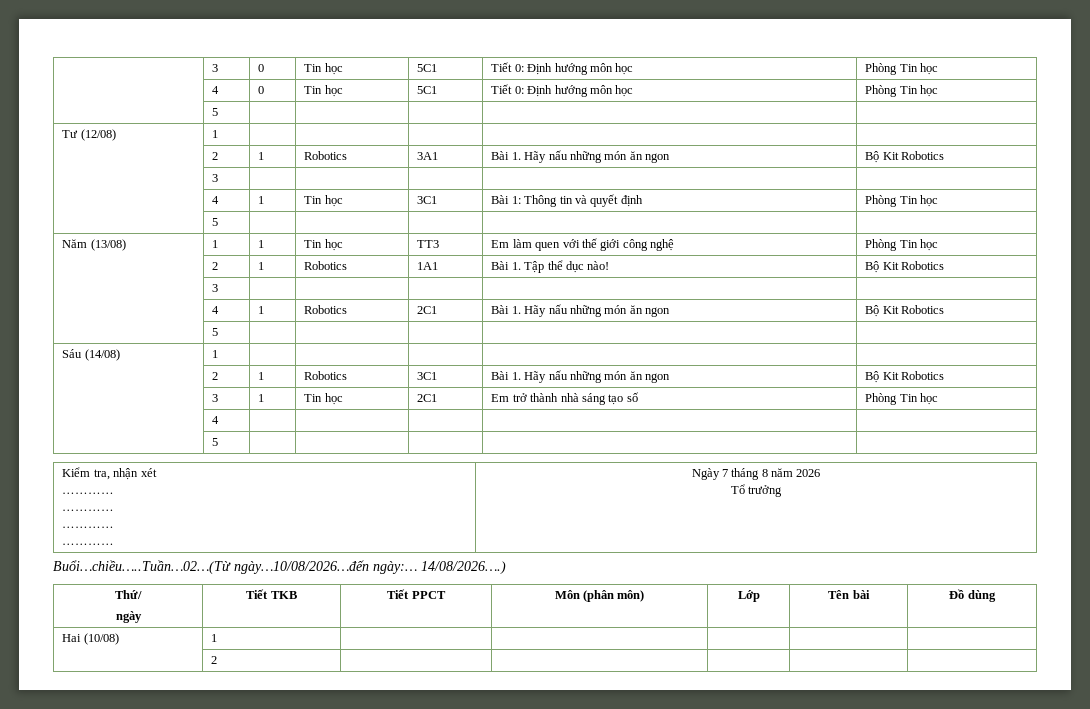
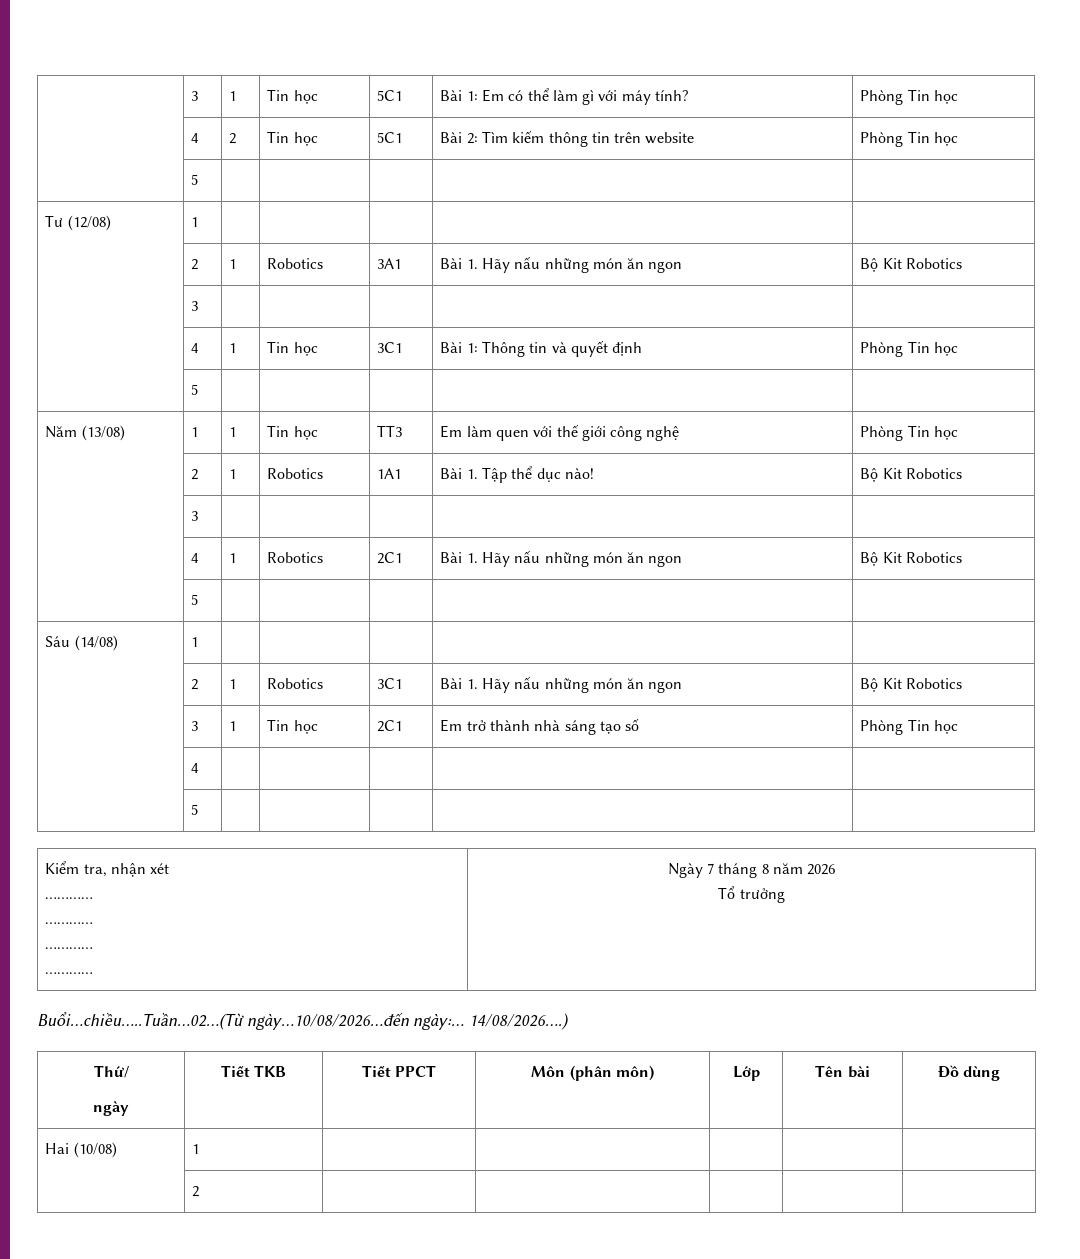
[212,64,219,72] [258,64,265,72] [304,63,343,75] [417,64,438,72] [491,62,634,75] [865,63,939,75] [212,86,220,94] [258,86,265,94] [304,85,343,97] [417,86,438,94] [491,84,634,97] | 3 | 0 | Tin học | 5C1 | Tiết 0: Định hướng môn học | Phòng Tin học // | 4 | 0 | Tin học | 5C1 | Tiết 0: Định hướng môn học -> [191,91,199,101] [229,91,237,101] [267,89,318,104] [377,90,403,101] [440,88,689,105] [860,89,958,105] [191,133,200,143] [229,133,237,144] [267,131,318,146] [377,132,403,143] [440,130,695,147] | 3 | 1 | Tin học | 5C1 | Bài 1: Em có thể làm gì với máy tính? | Phòng Tin học // | 4 | 2 | Tin học | 5C1 | Bài 2: Tìm kiếm thông tin trên website

